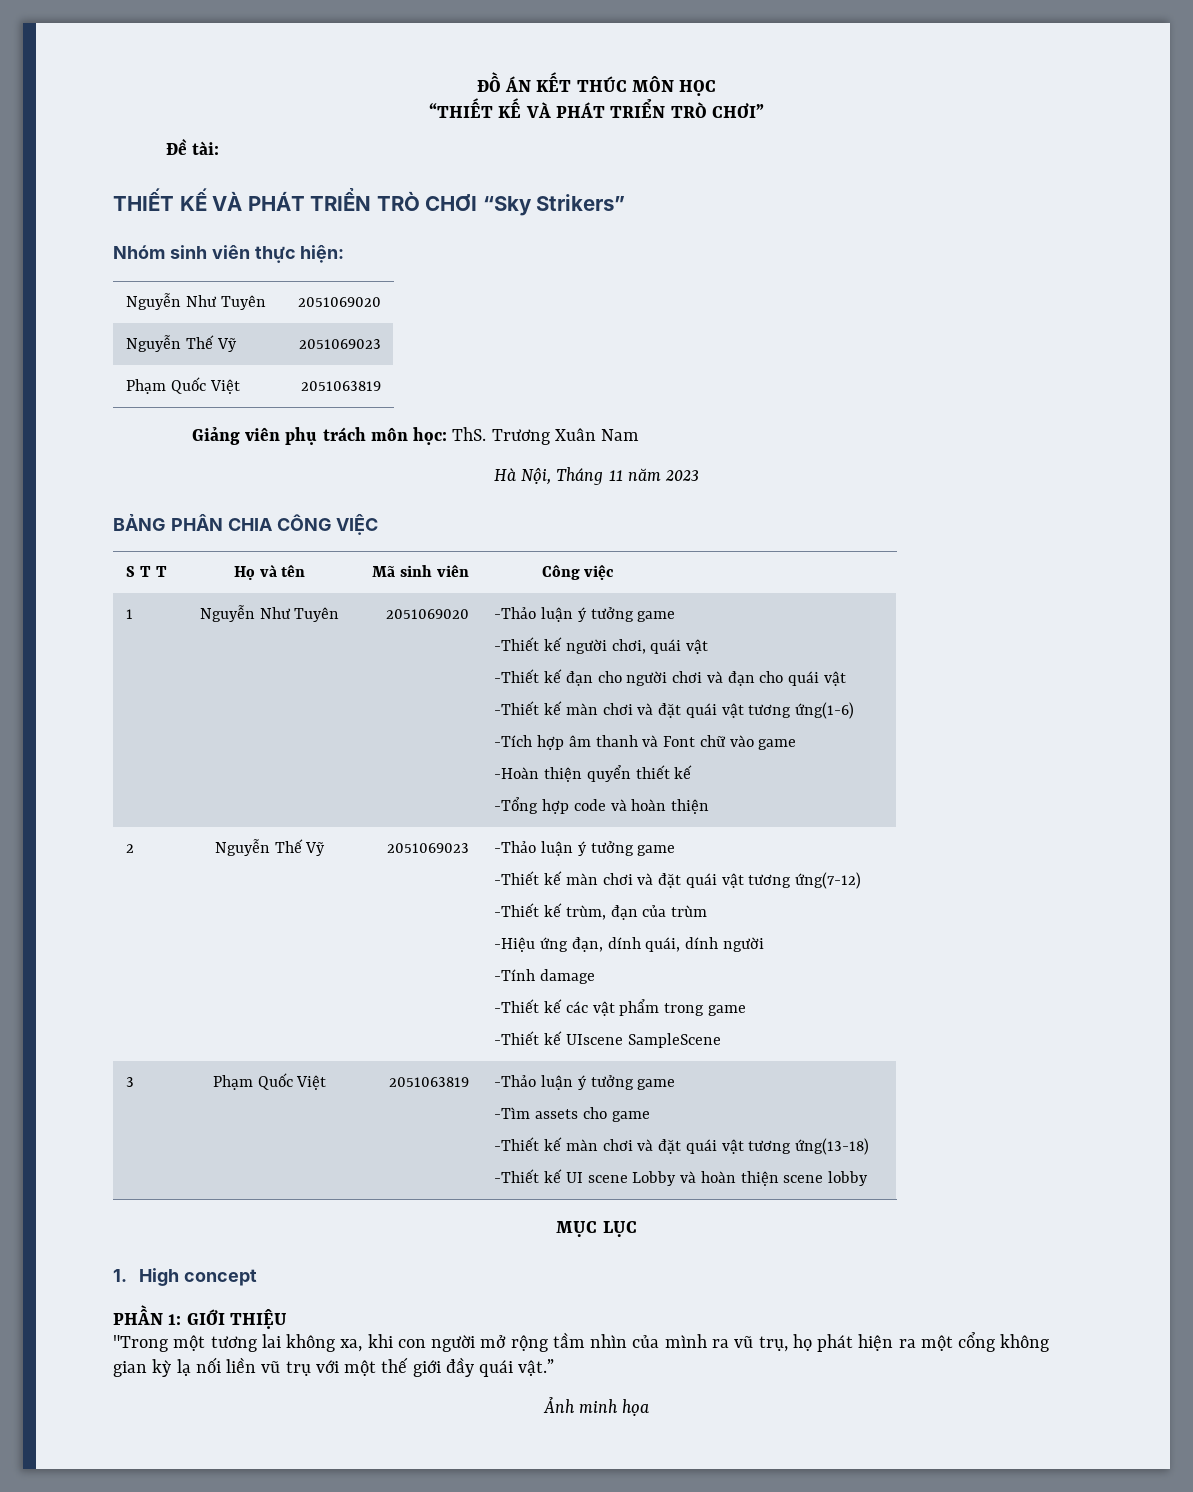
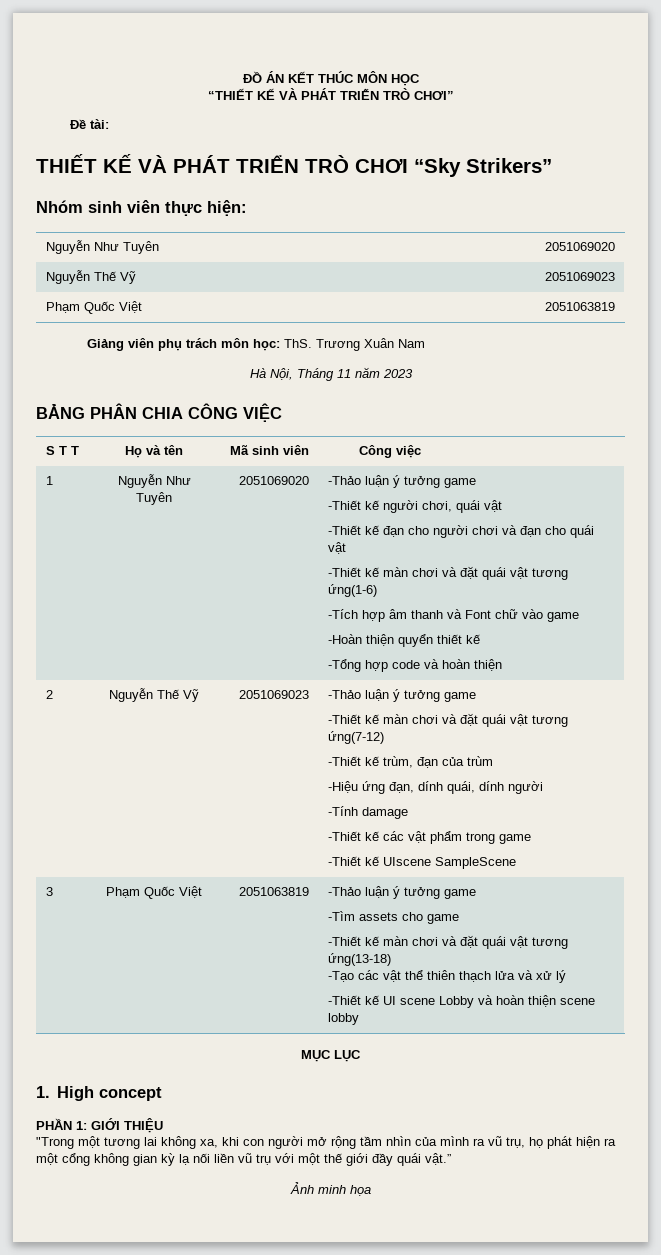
(869, 1146) none -> [328,970,567,983] // -Tạo các vật thể thiên thạch lửa và xử lý

